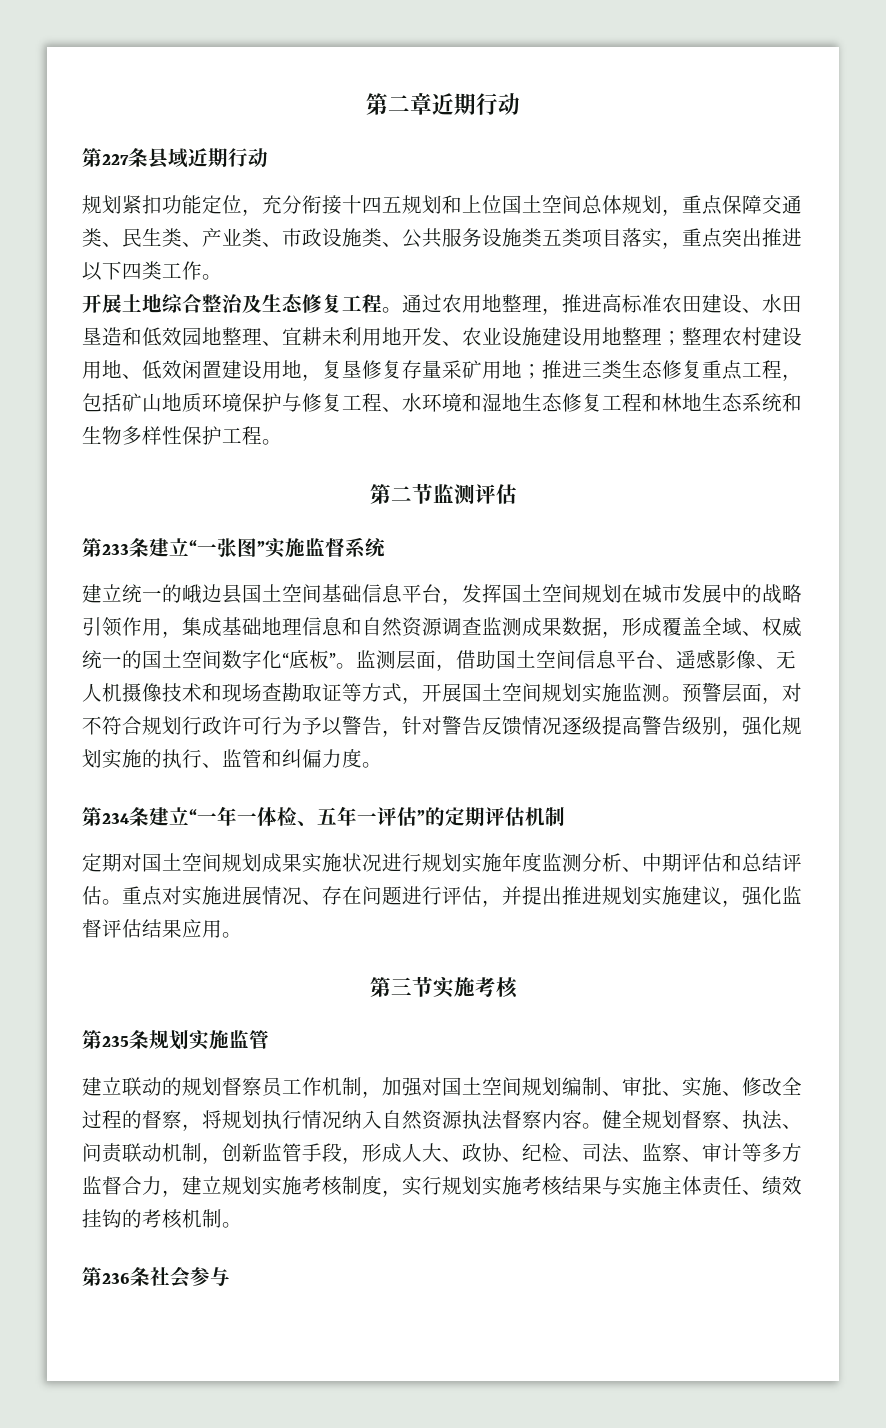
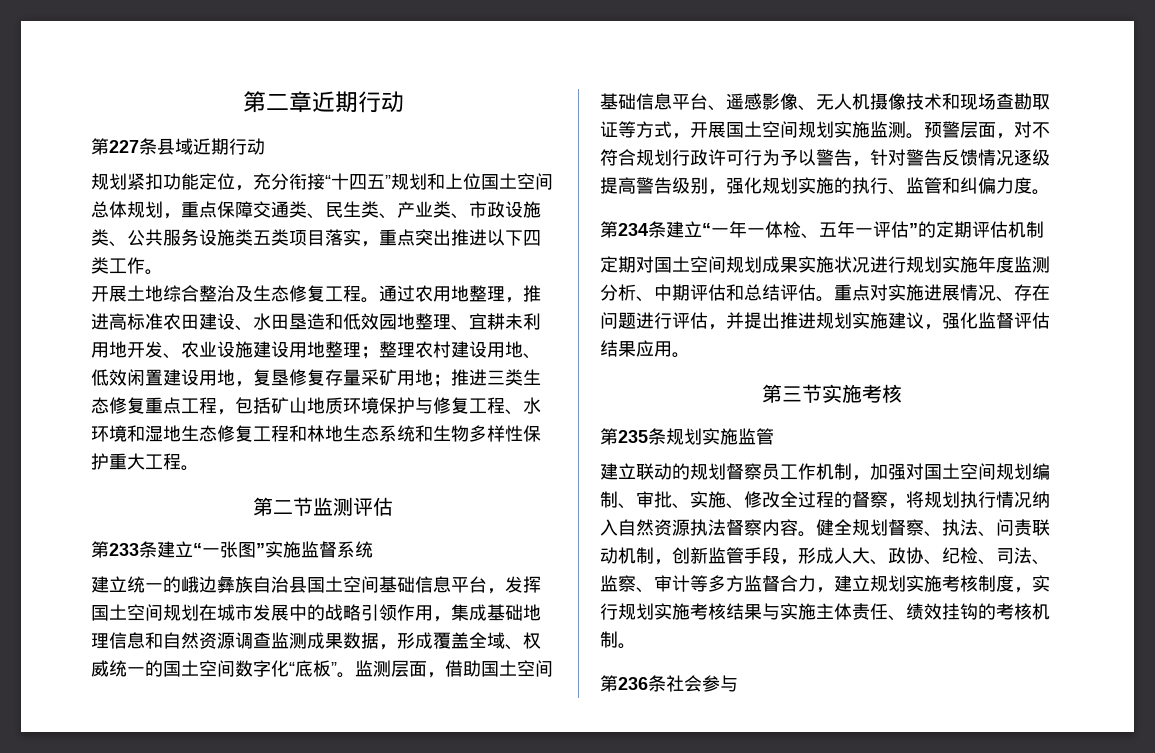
[342,195,402,214] 十四五 -> [325,173,391,190] “十四五”
(222, 435) none -> [109,453,145,470] 重大
(222, 593) none -> [217,576,289,593] 彝族自治
(576, 659) none -> [600,93,636,110] 基础

